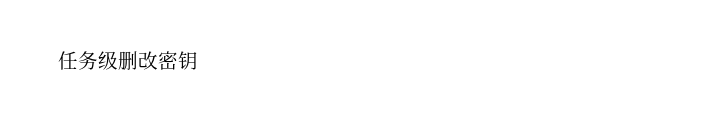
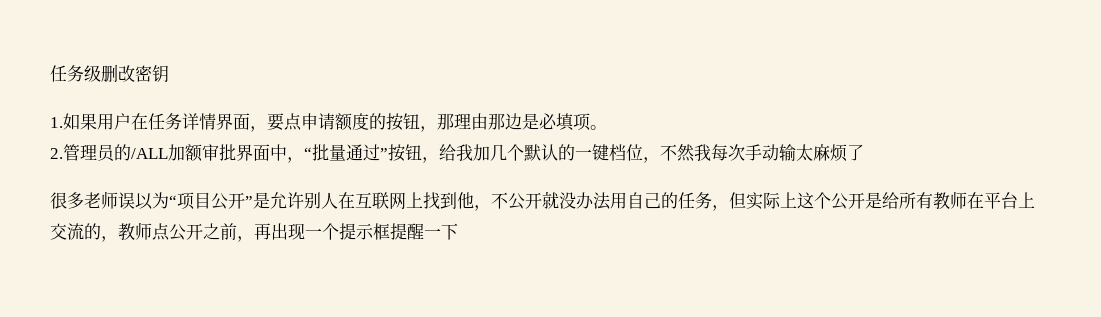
(198, 60) none -> [50,113,607,132] [50,144,864,163] [50,191,1035,211] [50,222,458,242] // 1.如果用户在任务详情界面，要点申请额度的按钮，那理由那边是必填项。 // 2.管理员的/ALL加额审批界面中，“批量通过”按钮，给我加几个默认的一键档位，不然我每次手动输太麻烦了 // 很多老师误以为“项目公开”是允许别人在互联网上找到他，不公开就没办法用自己的任务，但实际上这个公开是给所有教师在平台上交流的，教师点公开之前，再出现一个提示框提醒一下

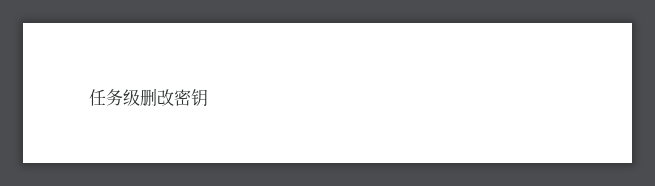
[50,113,607,132] [50,144,864,163] [50,191,1035,211] [50,222,458,242] // 1.如果用户在任务详情界面，要点申请额度的按钮，那理由那边是必填项。 // 2.管理员的/ALL加额审批界面中，“批量通过”按钮，给我加几个默认的一键档位，不然我每次手动输太麻烦了 // 很多老师误以为“项目公开”是允许别人在互联网上找到他，不公开就没办法用自己的任务，但实际上这个公开是给所有教师在平台上交流的，教师点公开之前，再出现一个提示框提醒一下 -> (208, 98) none

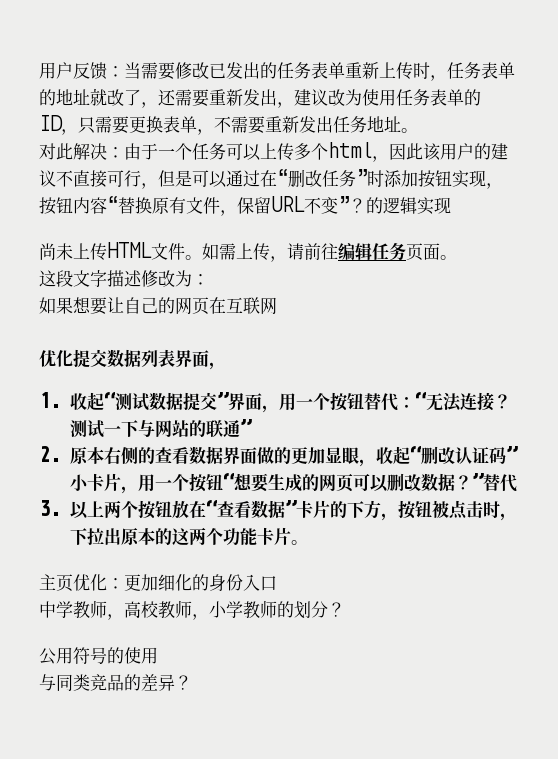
[89,88,208,107] 任务级删改密钥 -> [39,62,515,81] [39,88,481,108] [39,115,418,135] [39,142,508,162] [39,169,503,189] [39,196,451,216] [39,242,457,262] [39,270,209,287] [39,297,277,315] [39,349,226,370] [39,392,511,413] [69,419,252,438] [39,446,518,467] [69,473,517,494] [39,500,517,521] [69,527,308,546] [39,574,277,592] [39,600,345,620] [39,647,158,665] [39,674,192,691] 用户反馈：当需要修改已发出的任务表单重新上传时，任务表单的地址就改了，还需要重新发出，建议改为使用任务表单的ID，只需要更换表单，不需要重新发出任务地址。 // 对此解决：由于一个任务可以上传多个html，因此该用户的建议不直接可行，但是可以通过在“删改任务”时添加按钮实现，按钮内容“替换原有文件，保留URL不变”？的逻辑实现 // 尚未上传HTML文件。如需上传，请前往编辑任务页面。 // 这段文字描述修改为： // 如果想要让自己的网页在互联网 // 优化提交数据列表界面， // 1.收起“测试数据提交”界面，用一个按钮替代：“无法连接？测试一下与网站的联通” // 2.原本右侧的查看数据界面做的更加显眼，收起“删改认证码”小卡片，用一个按钮“想要生成的网页可以删改数据？”替代 // 3.以上两个按钮放在“查看数据”卡片的下方，按钮被点击时，下拉出原本的这两个功能卡片。 // 主页优化：更加细化的身份入口 // 中学教师，高校教师，小学教师的划分？ // 公用符号的使用 // 与同类竞品的差异？

